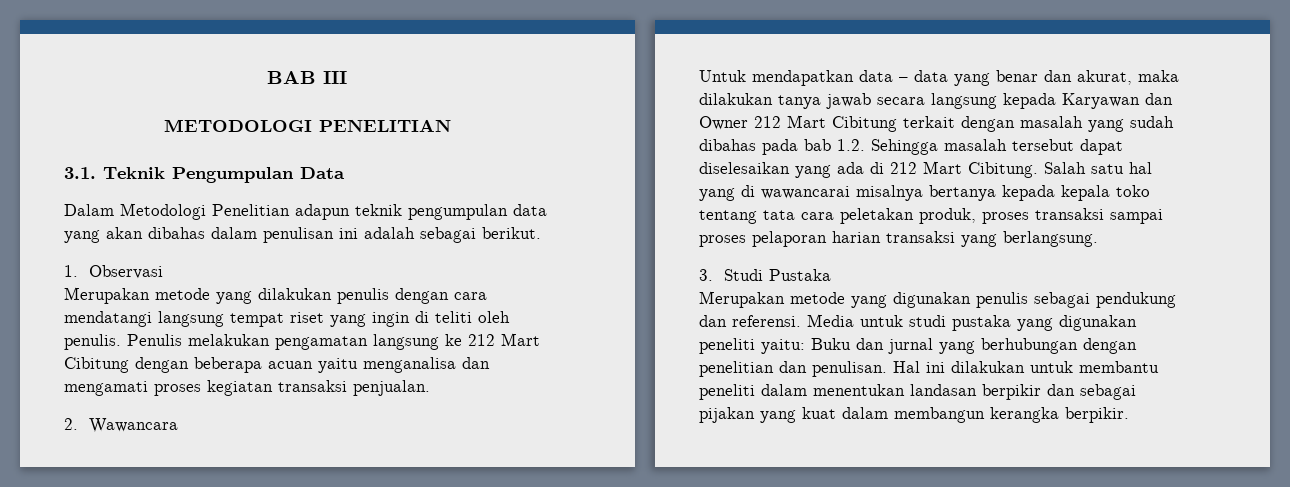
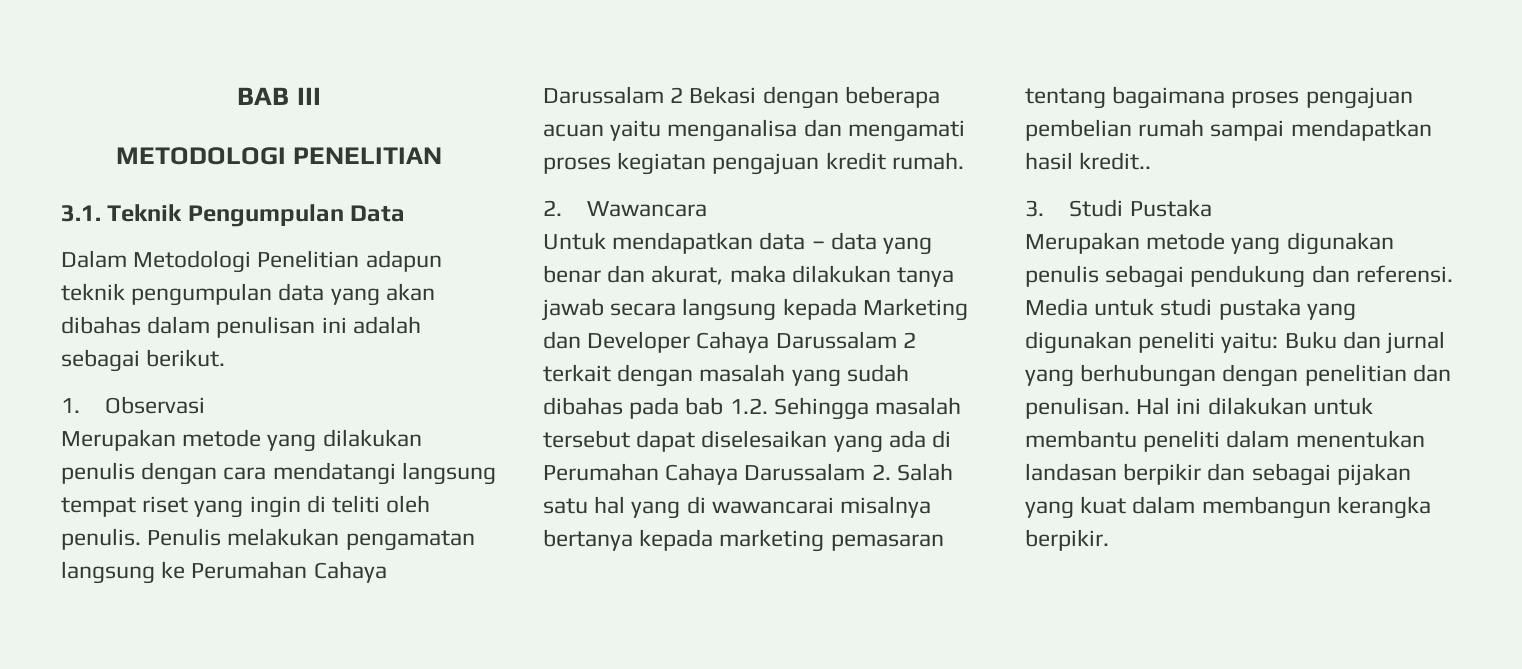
[468,333,540,346] [64,357,129,373] 212 Mart Cibitung -> [191,561,387,583] [543,86,757,104] Perumahan Cahaya Darussalam 2 Bekasi
[278,380,430,396] transaksi penjualan. -> [712,152,964,175] pengajuan kredit rumah.
[1062,93,1173,109] [699,115,897,132] Karyawan dan Owner 212 Mart Cibitung -> [862,298,968,321] [543,331,916,353] Marketing dan Developer Cahaya Darussalam 2
[890,161,1038,178] 212 Mart Cibitung. -> [543,463,891,485] Perumahan Cahaya Darussalam 2.
[1061,185,1150,201] [699,208,1163,224] [699,231,1098,247] kepala toko tentang tata cara peletakan produk, proses transaksi sampai proses pelaporan harian transaksi yang berlangsung. -> [719,529,944,552] [1025,86,1413,109] [1025,119,1432,141] [1025,152,1152,170] marketing pemasaran tentang bagaimana proses pengajuan pembelian rumah sampai mendapatkan hasil kredit..

